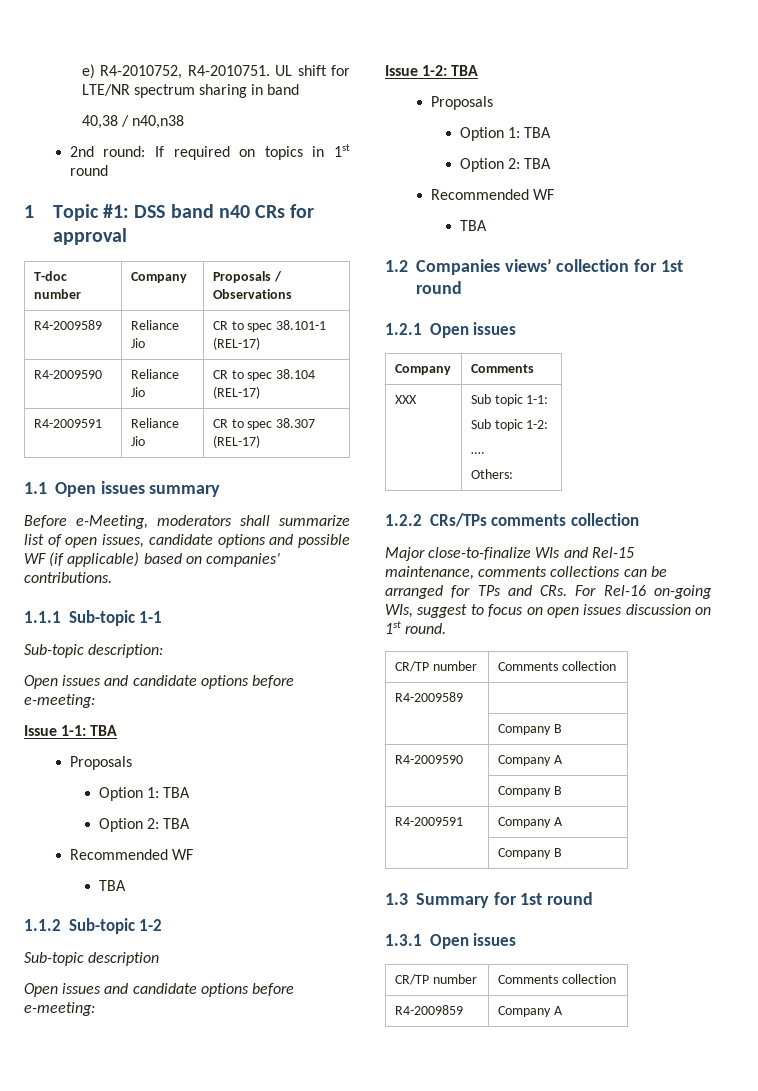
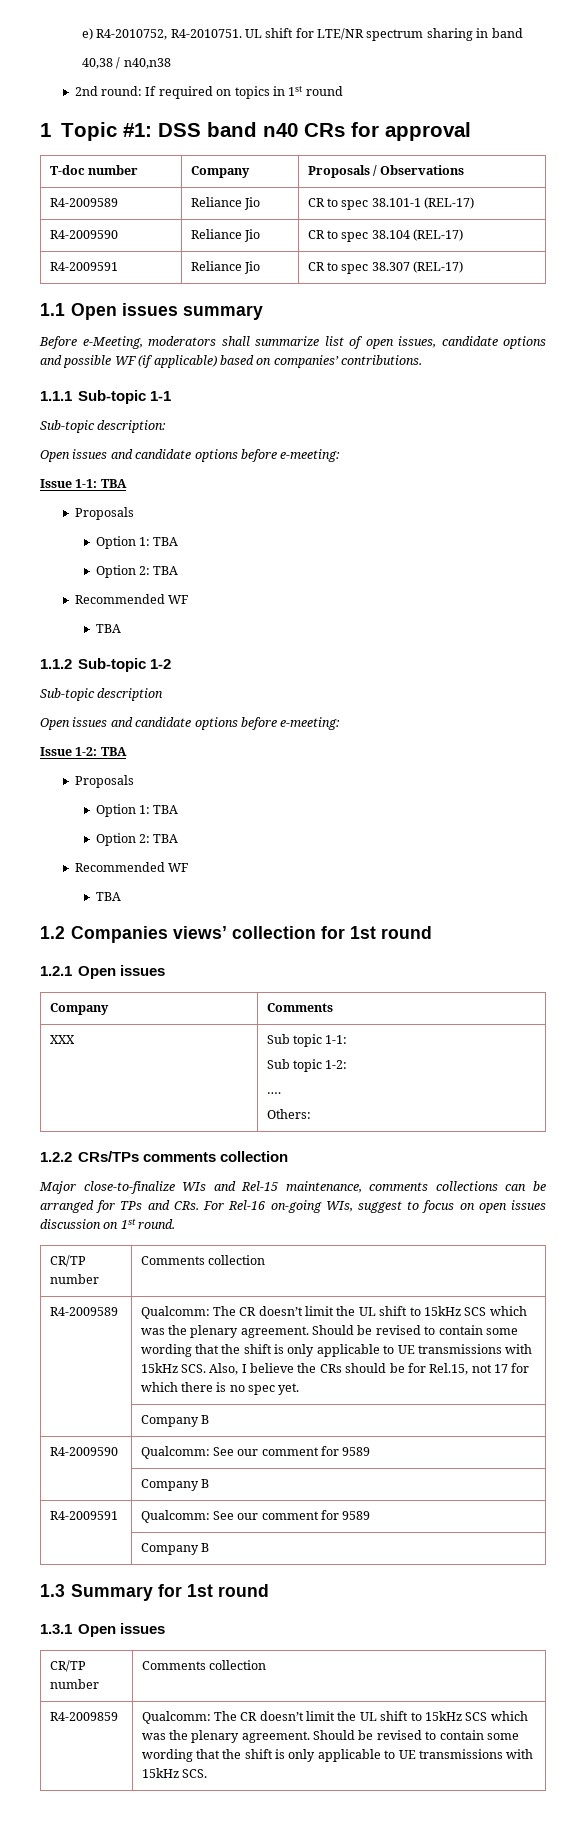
[497,724,562,735] [394,755,463,764] [497,755,563,766] [497,786,562,797] [394,817,463,826] [497,817,563,828] // | Company B // R4-2009590 | Company A // | Company B // R4-2009591 | Company A -> [140,1306,527,1319] [140,1325,518,1338] [140,1344,533,1357] [140,1363,530,1375] [140,1382,300,1395] [140,1415,209,1427] [49,1447,118,1456] [140,1446,371,1459] [140,1479,209,1491] [49,1511,118,1520] [140,1510,371,1523] Qualcomm: The CR doesn’t limit the UL shift to 15kHz SCS which was the plenary agreement. Should be revised to contain some wording that the shift is only applicable to UE transmissions with 15kHz SCS. Also, I believe the CRs should be for Rel.15, not 17 for which there is no spec yet. // | Company B // R4-2009590 | Qualcomm: See our comment for 9589 // | Company B // R4-2009591 | Qualcomm: See our comment for 9589
[497,1006,563,1017] Company A -> [141,1711,528,1724] [141,1730,519,1743] [141,1749,534,1762] [141,1768,207,1778] Qualcomm: The CR doesn’t limit the UL shift to 15kHz SCS which was the plenary agreement. Should be revised to contain some wording that the shift is only applicable to UE transmissions with 15kHz SCS.

